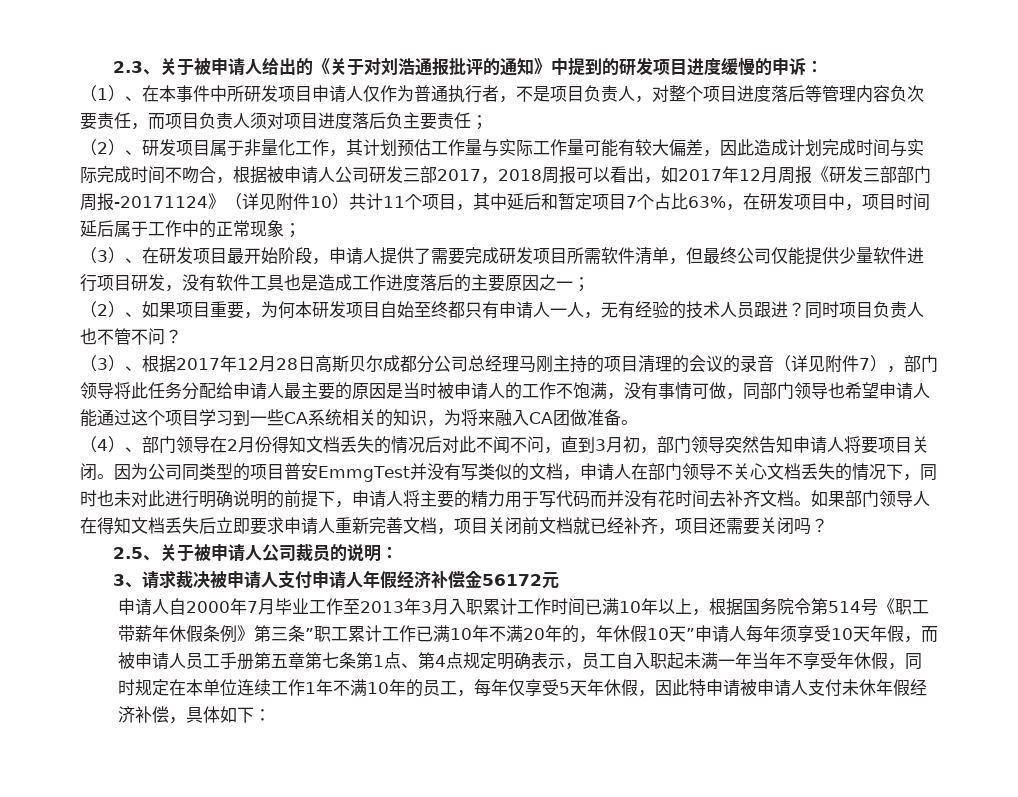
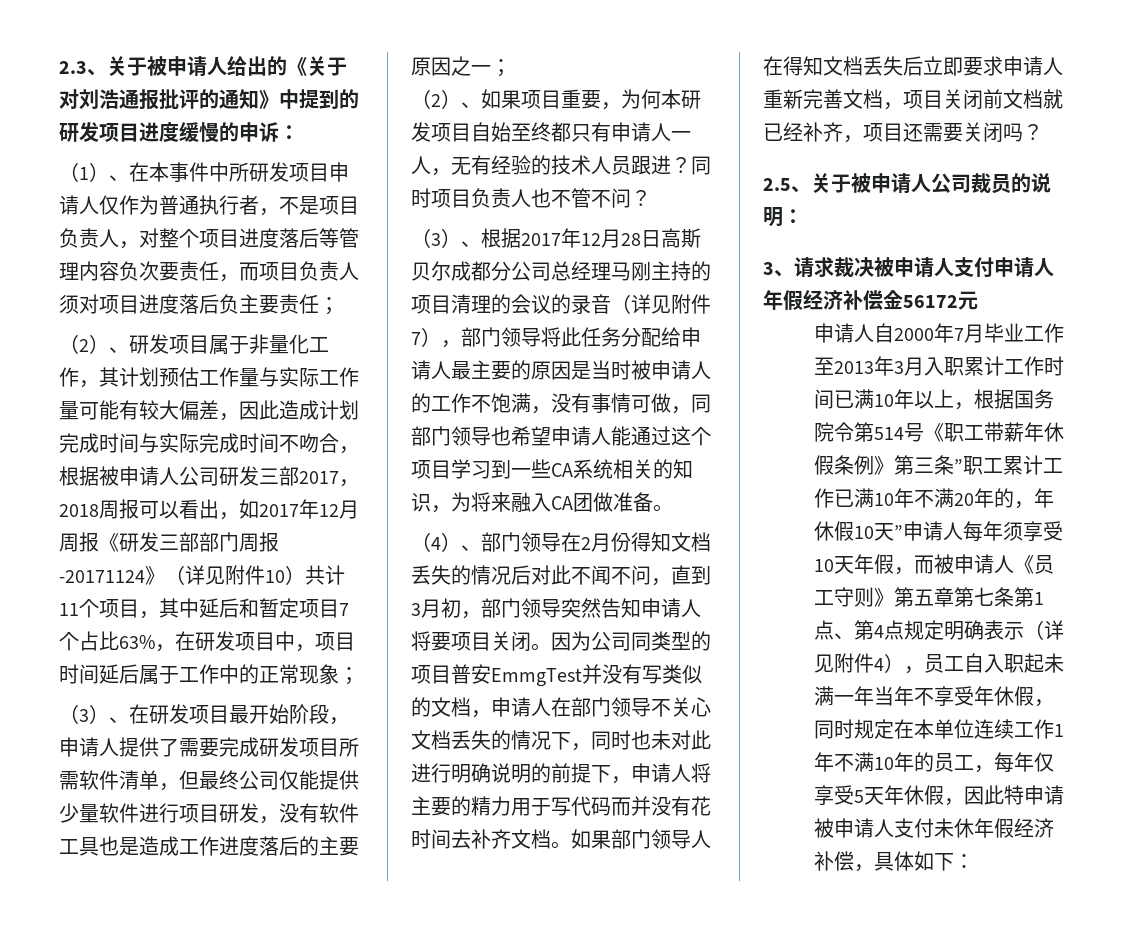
[185,652,254,670] 员工手册 -> [1013,555,1054,574] [813,587,894,607] 《员工守则》
(565, 661) none -> [1023,620,1064,640] [813,653,904,673] （详见附件4）

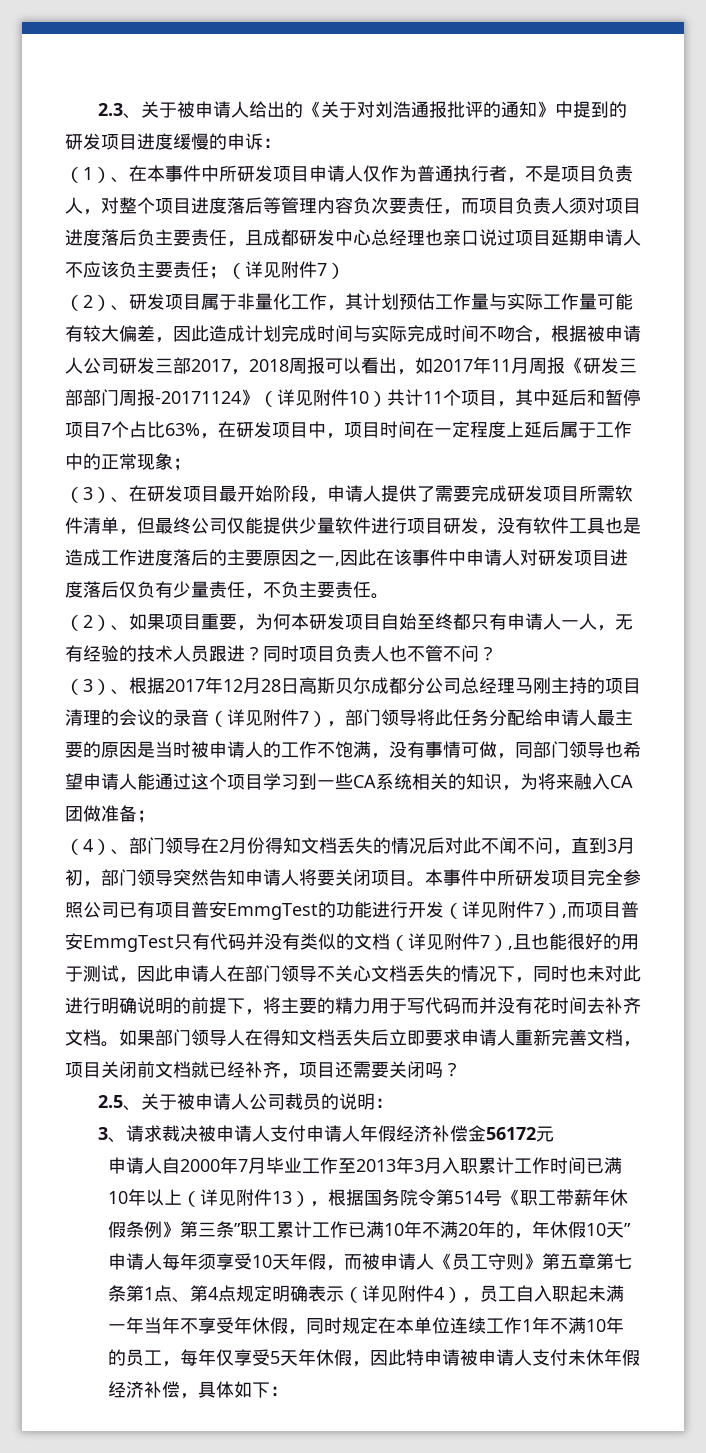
[319,297,339,315] ； -> [227,229,641,247] [65,261,345,279] ，且成都研发中心总经理也亲口说过项目延期申请人不应该负主要责任；（详见附件7）
[319,504,339,517] 12 -> [491,359,511,372] 11
[279,598,299,618] 定 -> [623,389,641,406] 停
(99, 674) none -> [416,421,524,438] 在一定程度上
[491,59,511,77] ； -> [335,549,628,566] [65,581,389,599] ,因此在该事件中申请人对研发项目进度落后仅负有少量责任，不负主要责任。
[653,504,673,512] 。 -> [137,810,155,823] ；
[451,631,711,652] [411,664,702,687] [411,697,491,718] 项目关闭。因为公司同类型的项目普安EmmgTest并没有写类似的文档， -> [335,869,641,887] [65,901,639,920] [65,933,639,952] [65,965,173,983] 关闭项目。本事件中所研发项目完全参照公司已有项目普安EmmgTest的功能进行开发（详见附件7）,而项目普安EmmgTest只有代码并没有类似的文档（详见附件7）,且也能很好的用于测试，因此
[631,763,691,783] 申请人 -> (263, 1012) none
(954, 398) none -> [181,1189,310,1207] （详见附件13）

